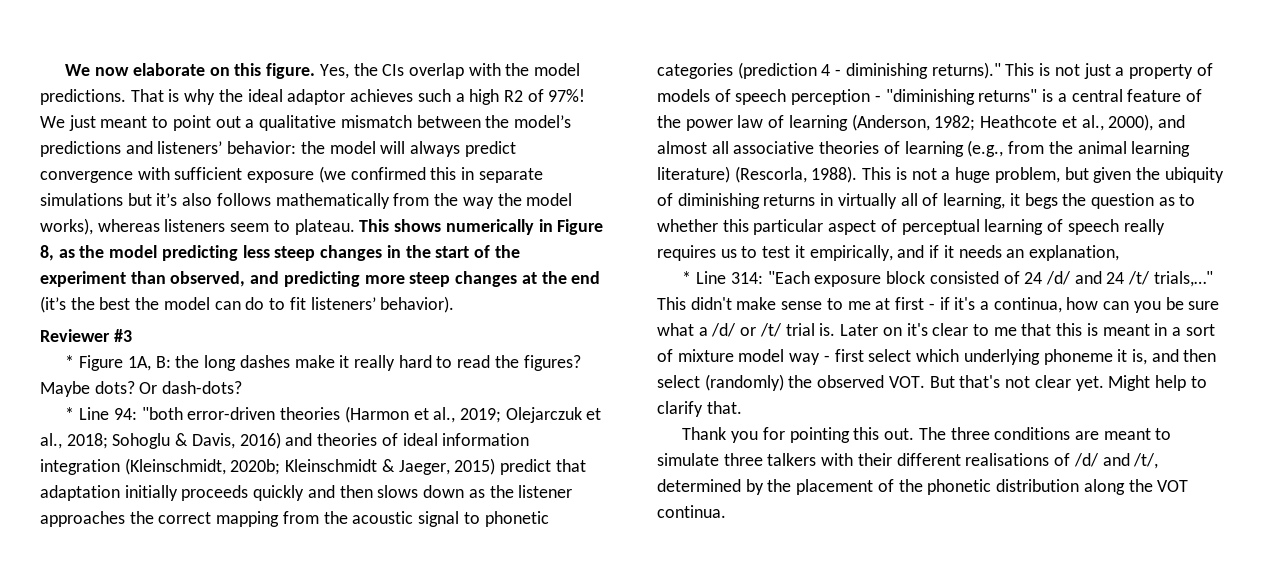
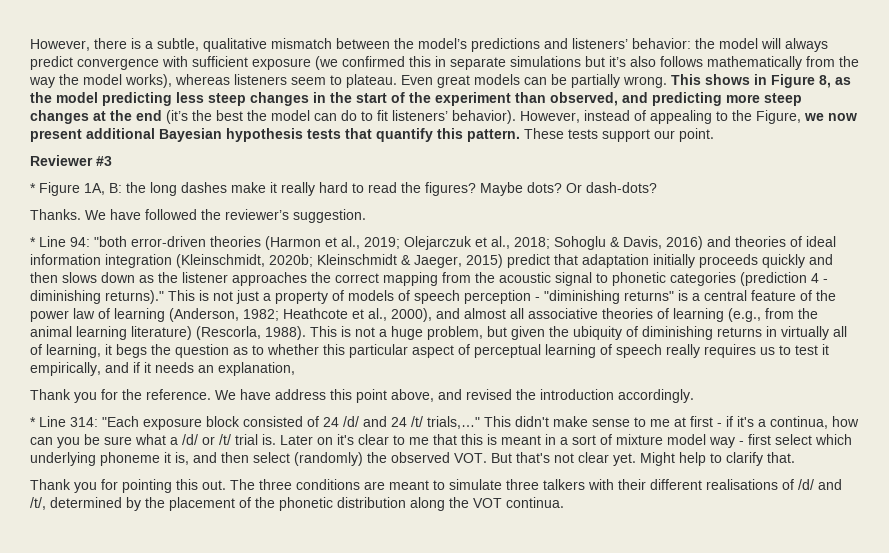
[65,63,581,79] [40,89,586,105] [40,115,255,131] We now elaborate on this figure. Yes, the CIs overlap with the model predictions. That is why the ideal adaptor achieves such a high R2 of 97%! We just meant to point out a -> [30,38,199,51] However, there is a subtle,
(355, 227) none -> [401,74,667,88] Even great models can be partially wrong.
[445,219,534,235] numerically -> (750, 79) none
(455, 304) none -> [520,110,857,124] [30,128,714,142] However, instead of appealing to the Figure, we now present additional Bayesian hypothesis tests that quantify this pattern. These tests support our point.
(243, 387) none -> [30,209,366,223] // Thanks. We have followed the reviewer’s suggestion.
(1119, 253) none -> [30,389,694,403] // Thank you for the reference. We have address this point above, and revised the introduction accordingly.

